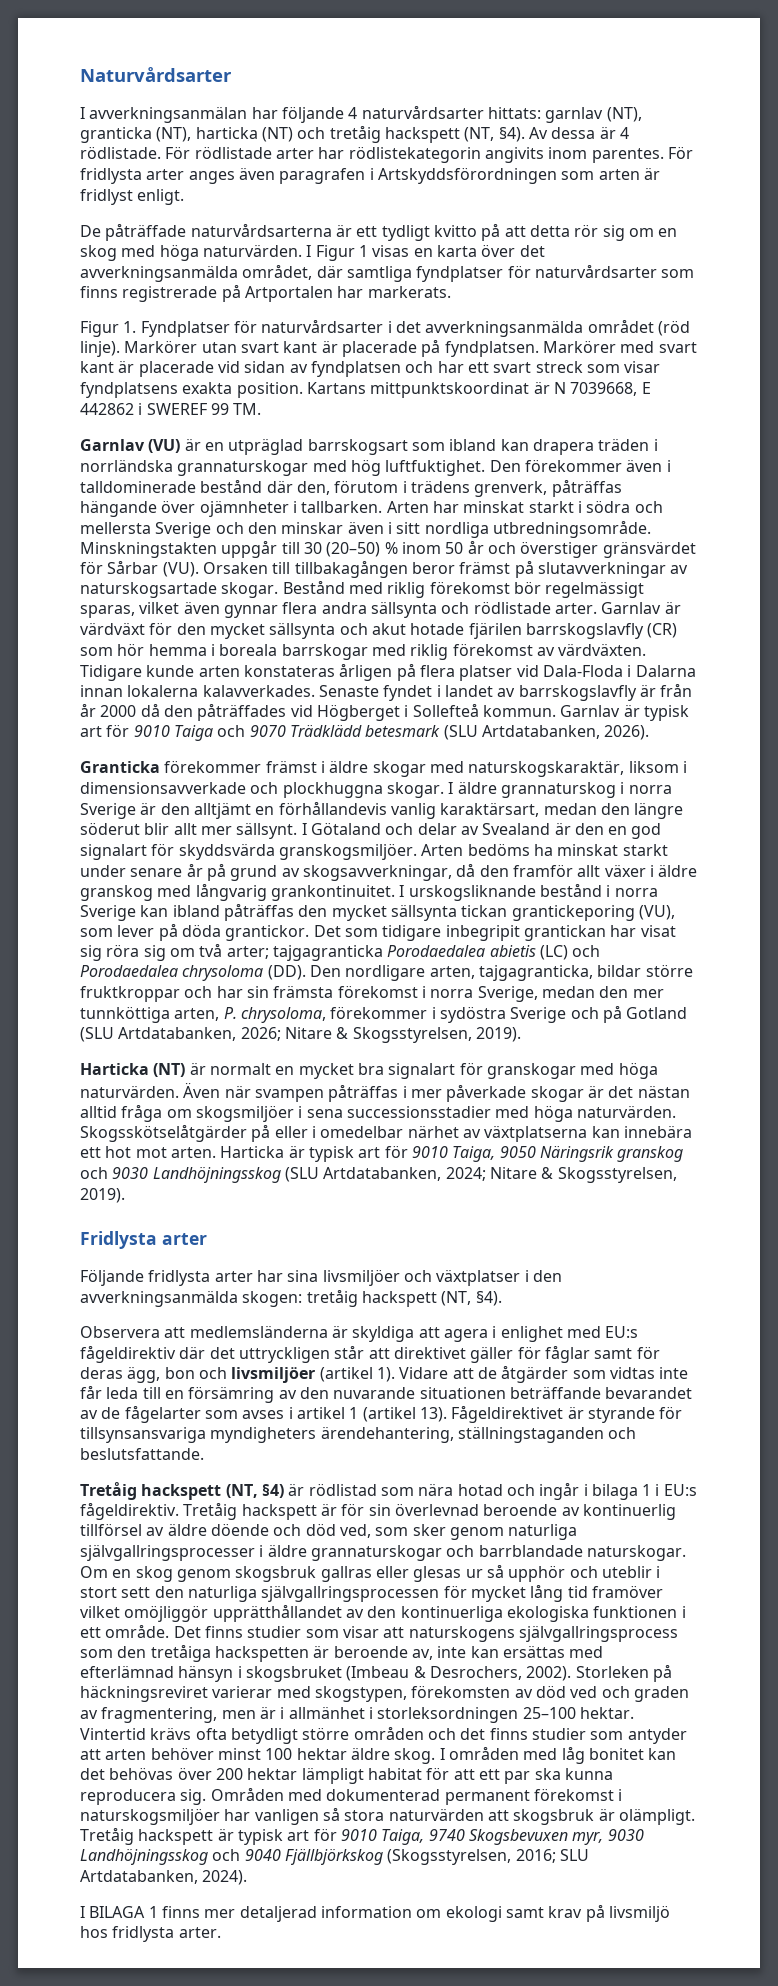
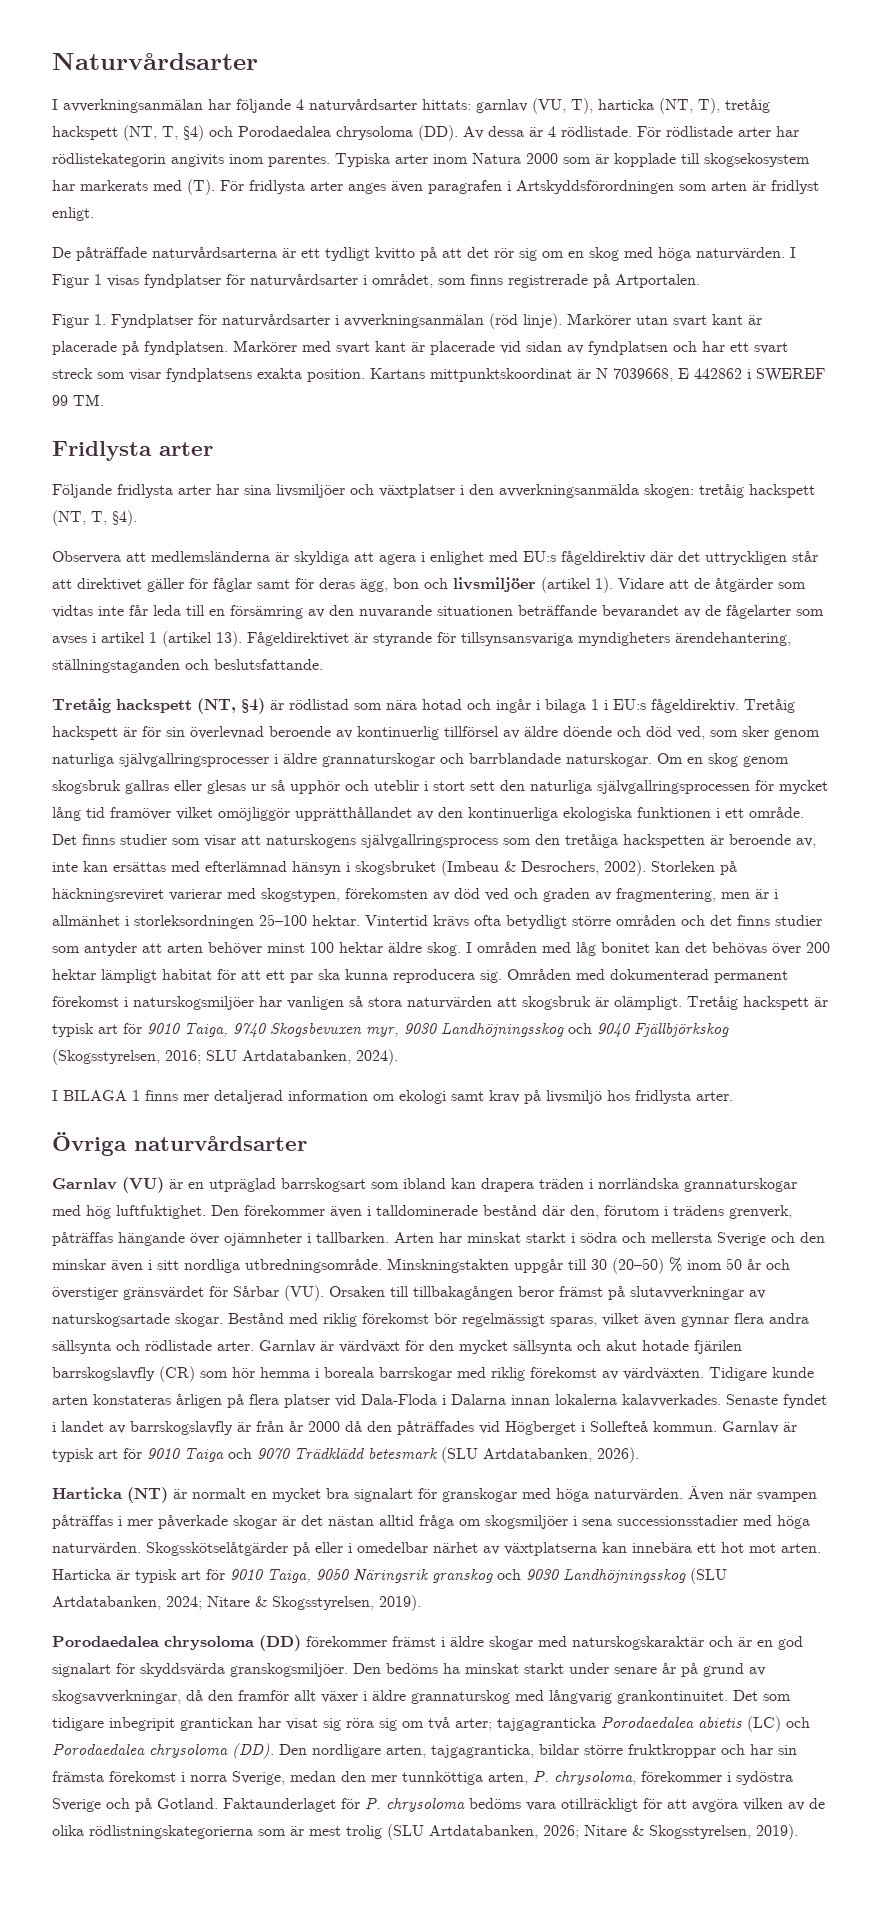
[606,107,642,122] [80,125,525,143] (NT), granticka (NT), harticka (NT) och tretåig hackspett (NT, §4). -> [532,98,770,114] [52,125,458,141] (VU, T), harticka (NT, T), tretåig hackspett (NT, T, §4) och Porodaedalea chrysoloma (DD).
(664, 155) none -> [335,153,810,167] [52,179,215,195] Typiska arter inom Natura 2000 som är kopplade till skogsekosystem har markerats med (T).
[529,225,570,237] detta -> [467,247,489,258] det
[413,244,545,257] [80,264,412,282] en karta över det avverkningsanmälda området, där samtliga -> (139, 281) none
(657, 271) none -> [363,274,433,288] i området,
[244,286,451,302] Artportalen har markerats. -> [615,274,700,288] Artportalen.
[395,319,654,337] det avverkningsanmälda området -> [344,314,484,328] avverkningsanmälan
[80,438,658,455] [80,459,671,476] [80,479,622,497] [80,500,663,517] [80,520,651,538] [80,540,696,558] [80,560,689,578] [80,580,645,598] [80,601,681,618] [80,622,678,639] [80,643,647,660] [80,663,696,681] [80,683,693,701] [80,703,689,721] [80,724,650,741] [80,760,687,777] [80,781,672,798] [80,801,684,819] [80,822,662,839] [80,843,668,860] [80,863,698,881] [80,883,658,901] [80,903,675,921] [80,923,676,941] [80,943,601,961] [80,964,693,981] [80,985,664,1002] [80,1005,688,1023] [80,1027,521,1043] [80,1062,658,1079] [80,1082,690,1102] [80,1104,676,1122] [80,1124,692,1142] [80,1145,684,1162] [80,1166,677,1183] [80,1188,125,1203] // Garnlav (VU) är en utpräglad barrskogsart som ibland kan drapera träden i norrländska grannaturskogar med hög luftfuktighet. Den förekommer även i talldominerade bestånd där den, förutom i trädens grenverk, påträffas hängande över ojämnheter i tallbarken. Arten har minskat starkt i södra och mellersta Sverige och den minskar även i sitt nordliga utbredningsområde. Minskningstakten uppgår till 30 (20–50) % inom 50 år och överstiger gränsvärdet för Sårbar (VU). Orsaken till tillbakagången beror främst på slutavverkningar av naturskogsartade skogar. Bestånd med riklig förekomst bör regelmässigt sparas, vilket även gynnar flera andra sällsynta och rödlistade arter. Garnlav är värdväxt för den mycket sällsynta och akut hotade fjärilen barrskogslavfly (CR) som hör hemma i boreala barrskogar med riklig förekomst av värdväxten. Tidigare kunde arten konstateras årligen på flera platser vid Dala-Floda i Dalarna innan lokalerna kalavverkades. Senaste fyndet i landet av barrskogslavfly är från år 2000 då den påträffades vid Högberget i Sollefteå kommun. Garnlav är typisk art för 9010 Taiga och 9070 Trädklädd betesmark (SLU Artdatabanken, 2026). // Granticka förekommer främst i äldre skogar med naturskogskaraktär, liksom i dimensionsavverkade och plockhuggna skogar. I äldre grannaturskog i norra Sverige är den alltjämt en förhållandevis vanlig karaktärsart, medan den längre söderut blir allt mer sällsynt. I Götaland och delar av Svealand är den en god signalart för skyddsvärda granskogsmiljöer. Arten bedöms ha minskat starkt under senare år på grund av skogsavverkningar, då den framför allt växer i äldre granskog med långvarig grankontinuitet. I urskogsliknande bestånd i norra Sverige kan ibland påträffas den mycket sällsynta tickan grantickeporing (VU), som lever på döda grantickor. Det som tidigare inbegripit grantickan har visat sig röra sig om två arter; tajgagranticka Porodaedalea abietis (LC) och Porodaedalea chrysoloma (DD). Den nordligare arten, tajgagranticka, bildar större fruktkroppar och har sin främsta förekomst i norra Sverige, medan den mer tunnköttiga arten, P. chrysoloma, förekommer i sydöstra Sverige och på Gotland (SLU Artdatabanken, 2026; Nitare & Skogsstyrelsen, 2019). // Harticka (NT) är normalt en mycket bra signalart för granskogar med höga naturvärden. Även när svampen påträffas i mer påverkade skogar är det nästan alltid fråga om skogsmiljöer i sena successionsstadier med höga naturvärden. Skogsskötselåtgärder på eller i omedelbar närhet av växtplatserna kan innebära ett hot mot arten. Harticka är typisk art för 9010 Taiga, 9050 Näringsrik granskog och 9030 Landhöjningsskog (SLU Artdatabanken, 2024; Nitare & Skogsstyrelsen, 2019). -> (104, 400) none
(472, 1298) none -> [91,511,107,525] T,
(221, 1932) none -> [52,1132,307,1156] [52,1177,797,1193] [52,1205,792,1219] [52,1232,825,1246] [52,1257,790,1274] [52,1285,766,1301] [52,1313,809,1327] [52,1340,742,1354] [52,1366,814,1382] [52,1394,827,1408] [52,1421,797,1435] [52,1447,639,1463] [52,1486,817,1503] [52,1515,810,1529] [52,1542,821,1556] [52,1568,727,1584] [52,1595,421,1611] [52,1635,803,1651] [52,1663,766,1677] [52,1690,791,1704] [52,1716,810,1732] [52,1743,797,1759] [52,1770,793,1785] [52,1797,825,1812] [52,1824,798,1840] // Övriga naturvårdsarter // Garnlav (VU) är en utpräglad barrskogsart som ibland kan drapera träden i norrländska grannaturskogar med hög luftfuktighet. Den förekommer även i talldominerade bestånd där den, förutom i trädens grenverk, påträffas hängande över ojämnheter i tallbarken. Arten har minskat starkt i södra och mellersta Sverige och den minskar även i sitt nordliga utbredningsområde. Minskningstakten uppgår till 30 (20–50) % inom 50 år och överstiger gränsvärdet för Sårbar (VU). Orsaken till tillbakagången beror främst på slutavverkningar av naturskogsartade skogar. Bestånd med riklig förekomst bör regelmässigt sparas, vilket även gynnar flera andra sällsynta och rödlistade arter. Garnlav är värdväxt för den mycket sällsynta och akut hotade fjärilen barrskogslavfly (CR) som hör hemma i boreala barrskogar med riklig förekomst av värdväxten. Tidigare kunde arten konstateras årligen på flera platser vid Dala-Floda i Dalarna innan lokalerna kalavverkades. Senaste fyndet i landet av barrskogslavfly är från år 2000 då den påträffades vid Högberget i Sollefteå kommun. Garnlav är typisk art för 9010 Taiga och 9070 Trädklädd betesmark (SLU Artdatabanken, 2026). // Harticka (NT) är normalt en mycket bra signalart för granskogar med höga naturvärden. Även när svampen påträffas i mer påverkade skogar är det nästan alltid fråga om skogsmiljöer i sena successionsstadier med höga naturvärden. Skogsskötselåtgärder på eller i omedelbar närhet av växtplatserna kan innebära ett hot mot arten. Harticka är typisk art för 9010 Taiga, 9050 Näringsrik granskog och 9030 Landhöjningsskog (SLU Artdatabanken, 2024; Nitare & Skogsstyrelsen, 2019). // Porodaedalea chrysoloma (DD) förekommer främst i äldre skogar med naturskogskaraktär och är en god signalart för skyddsvärda granskogsmiljöer. Den bedöms ha minskat starkt under senare år på grund av skogsavverkningar, då den framför allt växer i äldre grannaturskog med långvarig grankontinuitet. Det som tidigare inbegripit grantickan har visat sig röra sig om två arter; tajgagranticka Porodaedalea abietis (LC) och Porodaedalea chrysoloma (DD). Den nordligare arten, tajgagranticka, bildar större fruktkroppar och har sin främsta förekomst i norra Sverige, medan den mer tunnköttiga arten, P. chrysoloma, förekommer i sydöstra Sverige och på Gotland. Faktaunderlaget för P. chrysoloma bedöms vara otillräckligt för att avgöra vilken av de olika rödlistningskategorierna som är mest trolig (SLU Artdatabanken, 2026; Nitare & Skogsstyrelsen, 2019).

